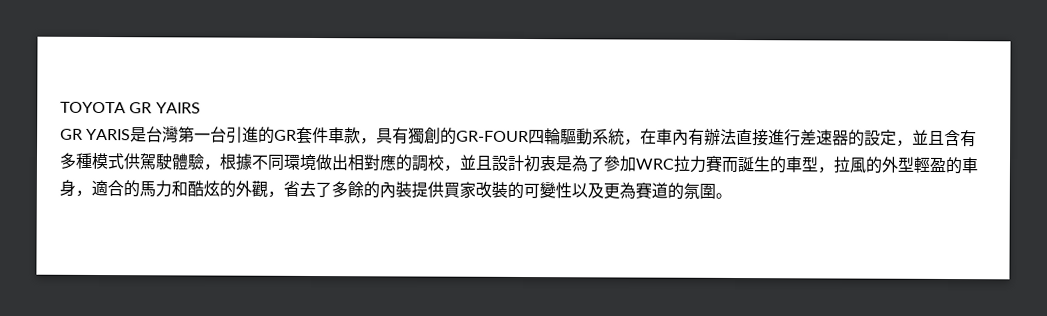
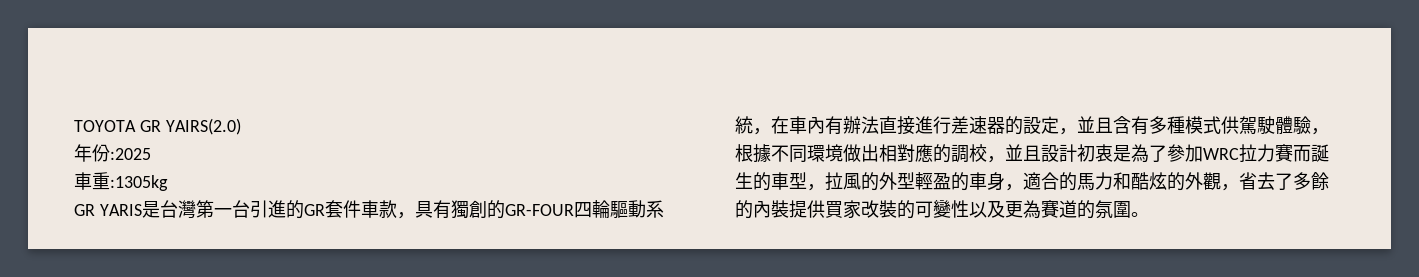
[155,102,201,114] YAIRS -> [165,118,241,135] [74,144,151,162] [74,172,168,191] YAIRS(2.0) // 年份:2025 // 車重:1305kg

